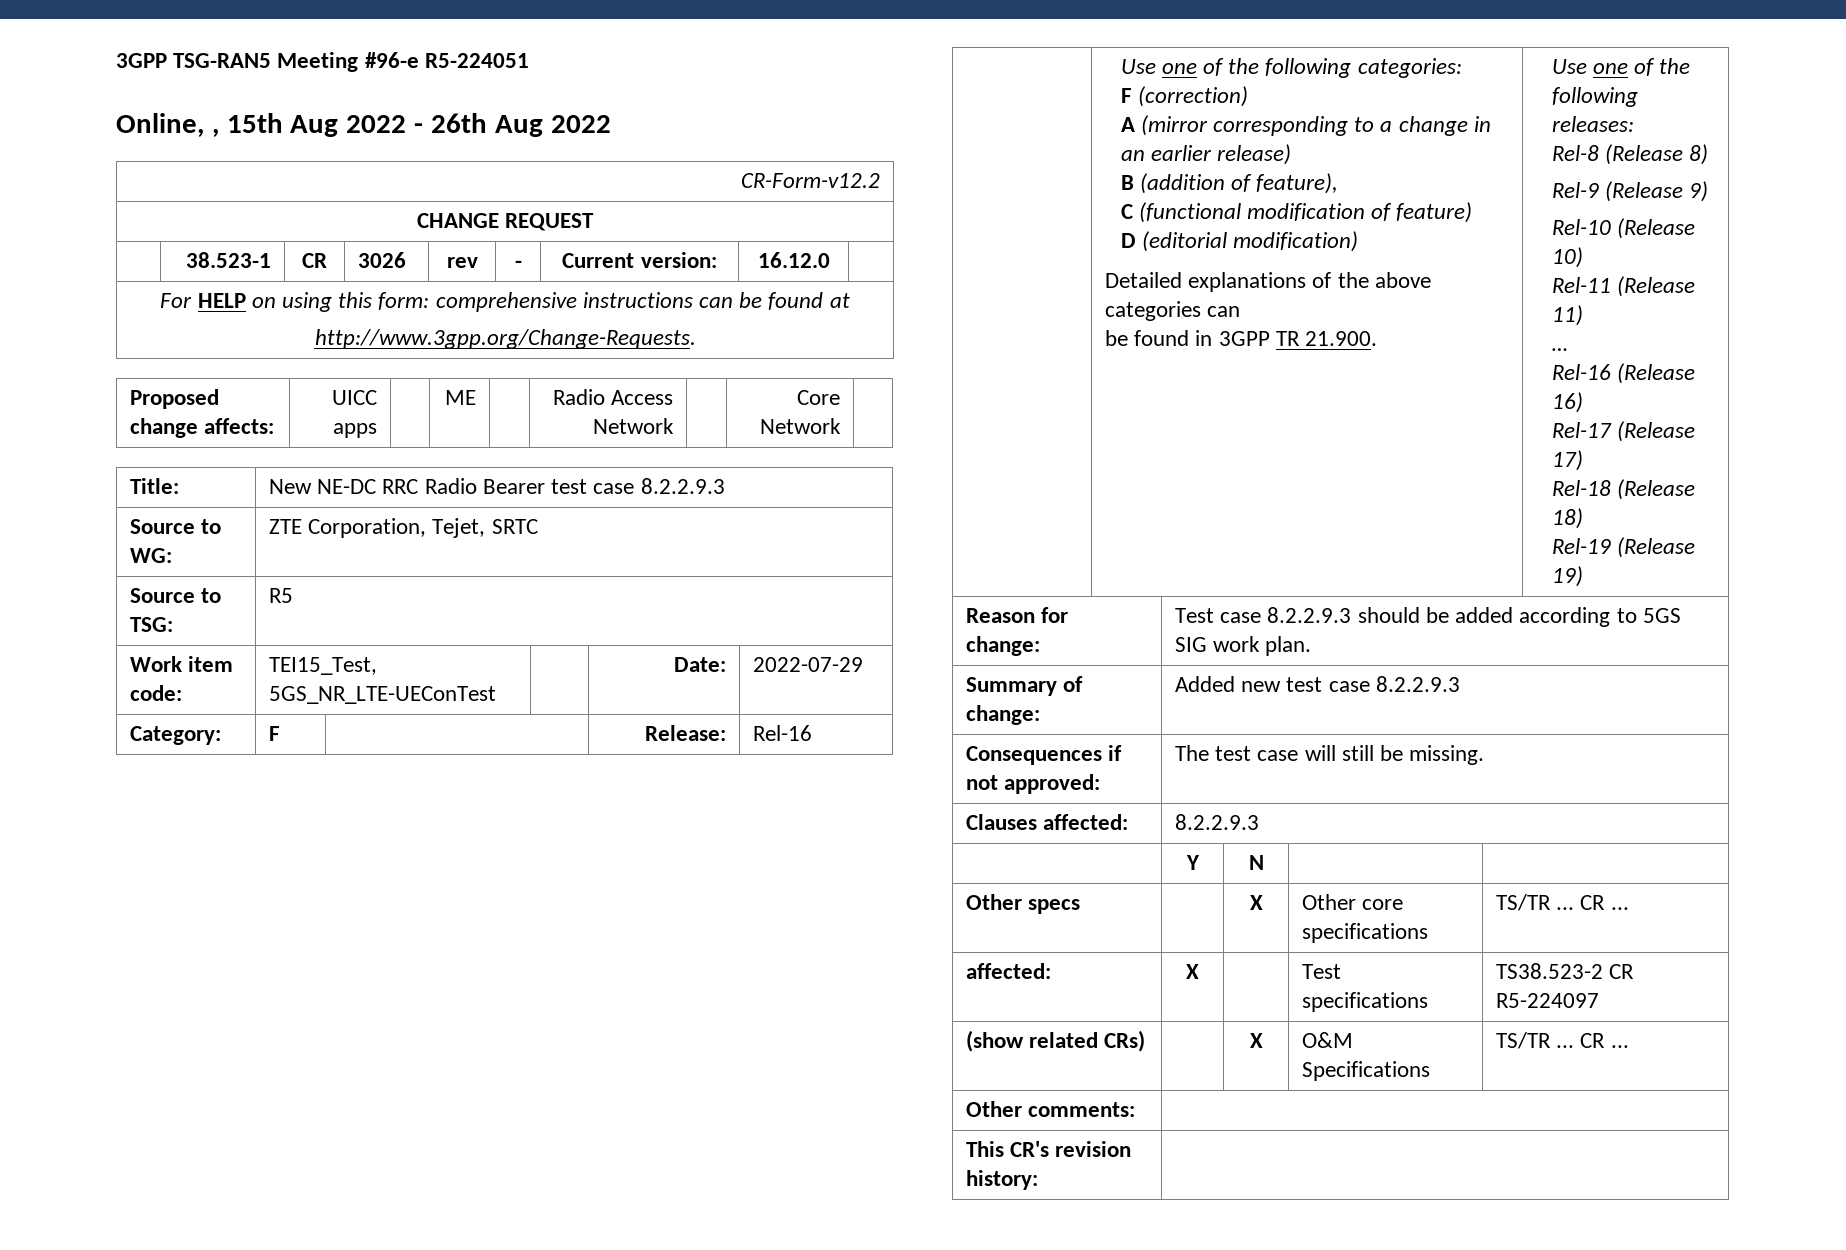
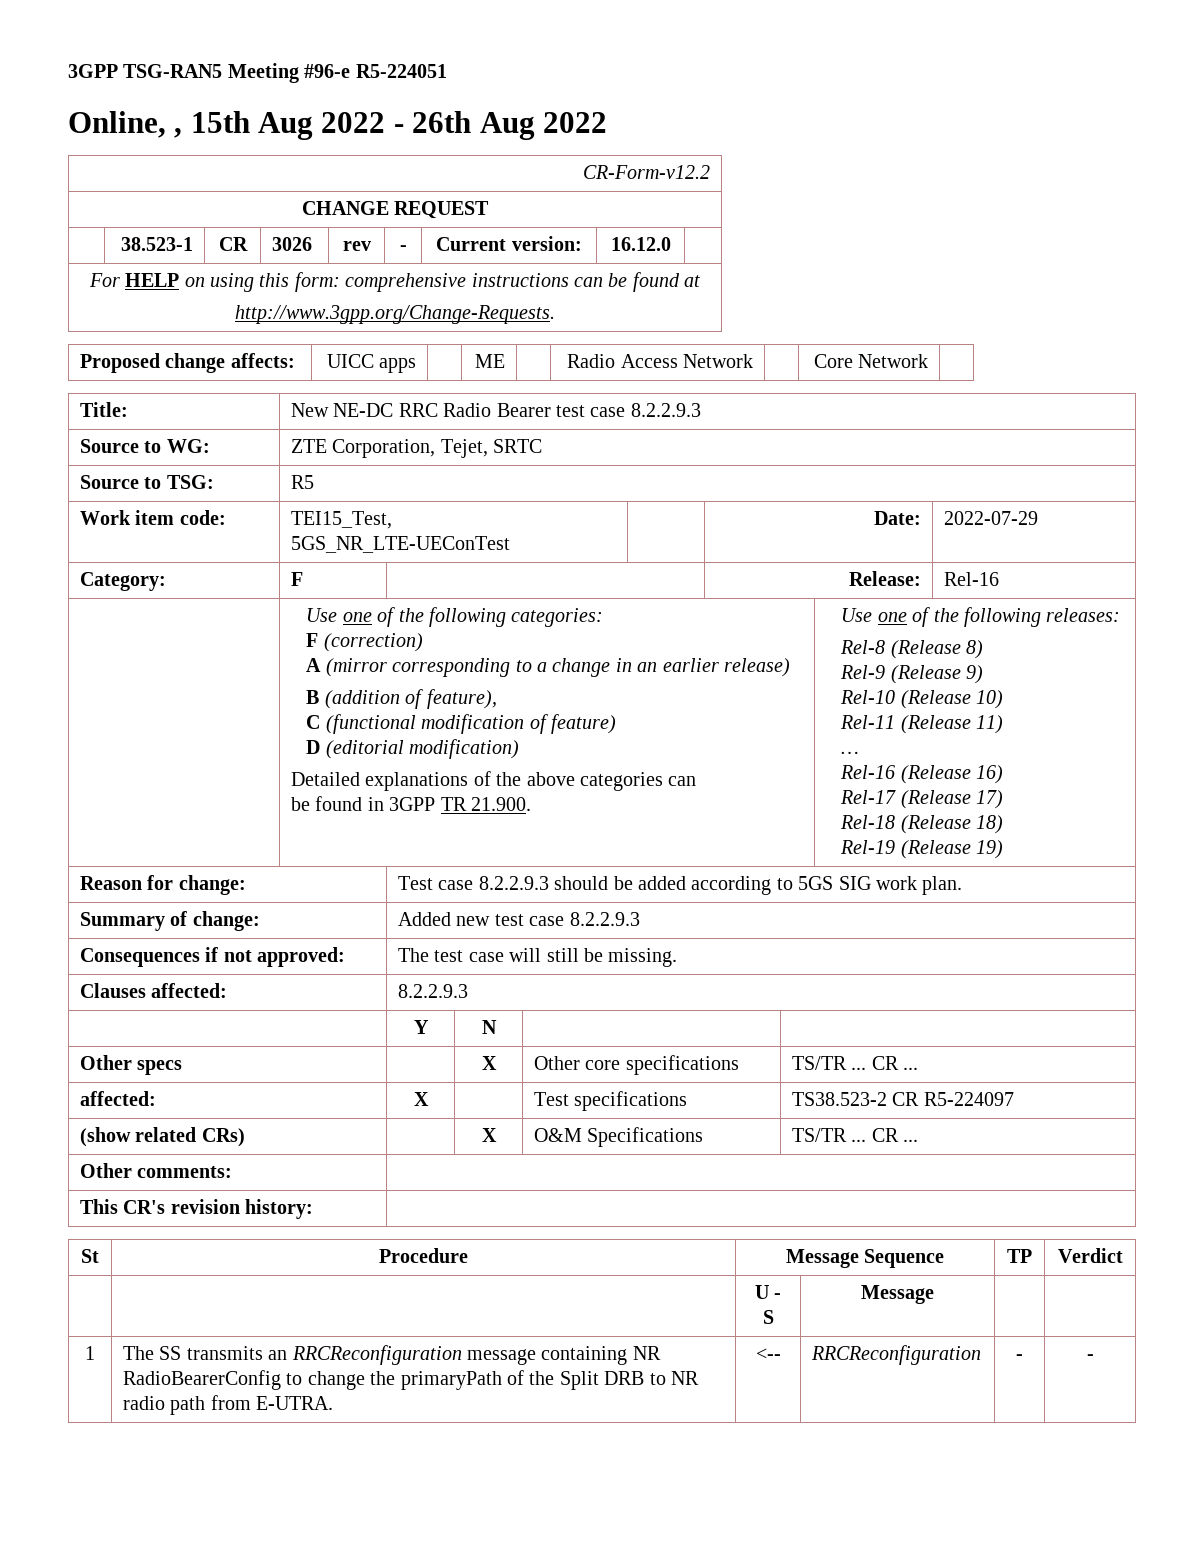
(1039, 1180) none -> [81,1249,99,1263] [379,1248,468,1263] [785,1249,945,1268] [1007,1249,1032,1263] [1057,1248,1123,1263] [754,1285,782,1299] [762,1310,774,1324] [861,1285,934,1304] [85,1346,95,1360] [123,1345,661,1365] [123,1370,700,1390] [123,1395,334,1415] [755,1348,781,1360] [811,1345,982,1365] [1016,1354,1023,1360] [1086,1354,1094,1360] // St | Procedure | Message Sequence | TP | Verdict // | | U - S | Message | | // 1 | The SS transmits an RRCReconfiguration message containing NR RadioBearerConfig to change the primaryPath of the Split DRB to NR radio path from E-UTRA. | <-- | RRCReconfiguration | - | -

